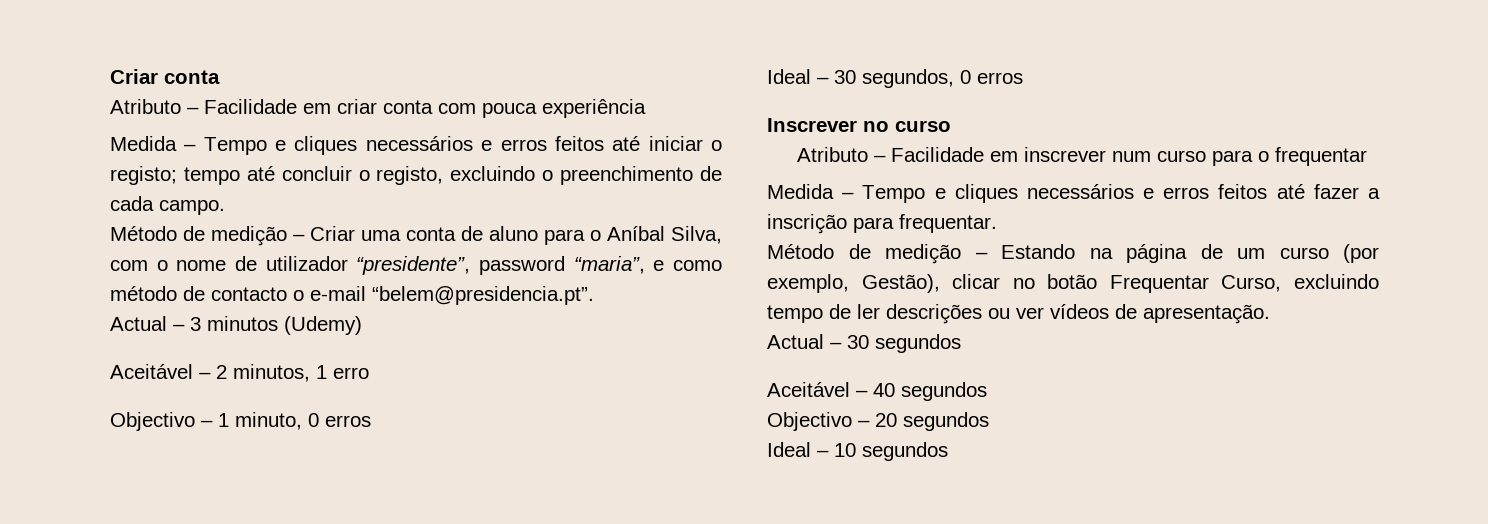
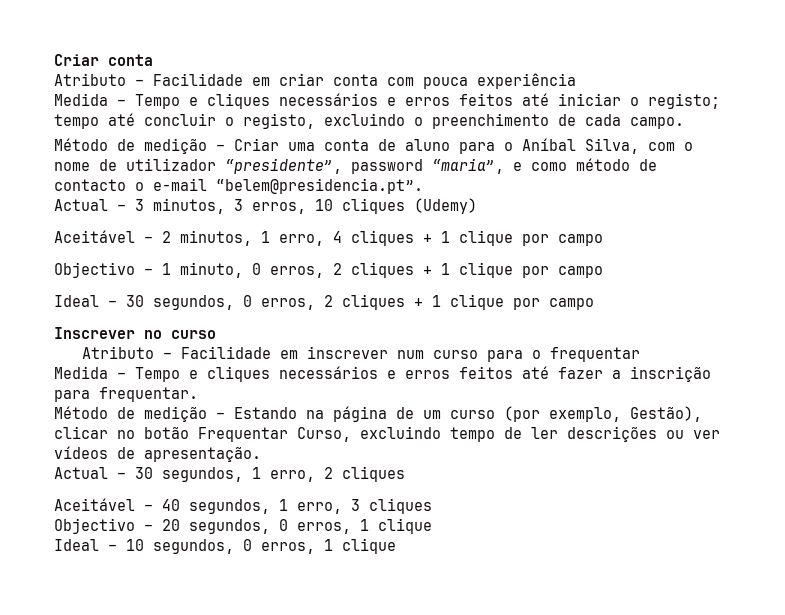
[207,316,278,331] minutos -> [153,198,405,214] minutos, 3 erros, 10 cliques
[333,367,369,379] erro -> [279,230,603,246] erro, 4 cliques + 1 clique por campo
[325,415,371,427] erros -> [270,262,603,278] erros, 2 cliques + 1 clique por campo
[977,72,1023,84] erros -> [261,294,594,310] erros, 2 cliques + 1 clique por campo
[875,334,961,353] [767,382,987,401] [767,412,989,431] [767,442,948,461] segundos // Aceitável – 40 segundos // Objectivo – 20 segundos // Ideal – 10 segundos -> [162,466,405,482] [54,498,432,514] [54,518,432,534] [54,538,396,554] segundos, 1 erro, 2 cliques // Aceitável – 40 segundos, 1 erro, 3 cliques // Objectivo – 20 segundos, 0 erros, 1 clique // Ideal – 10 segundos, 0 erros, 1 clique

